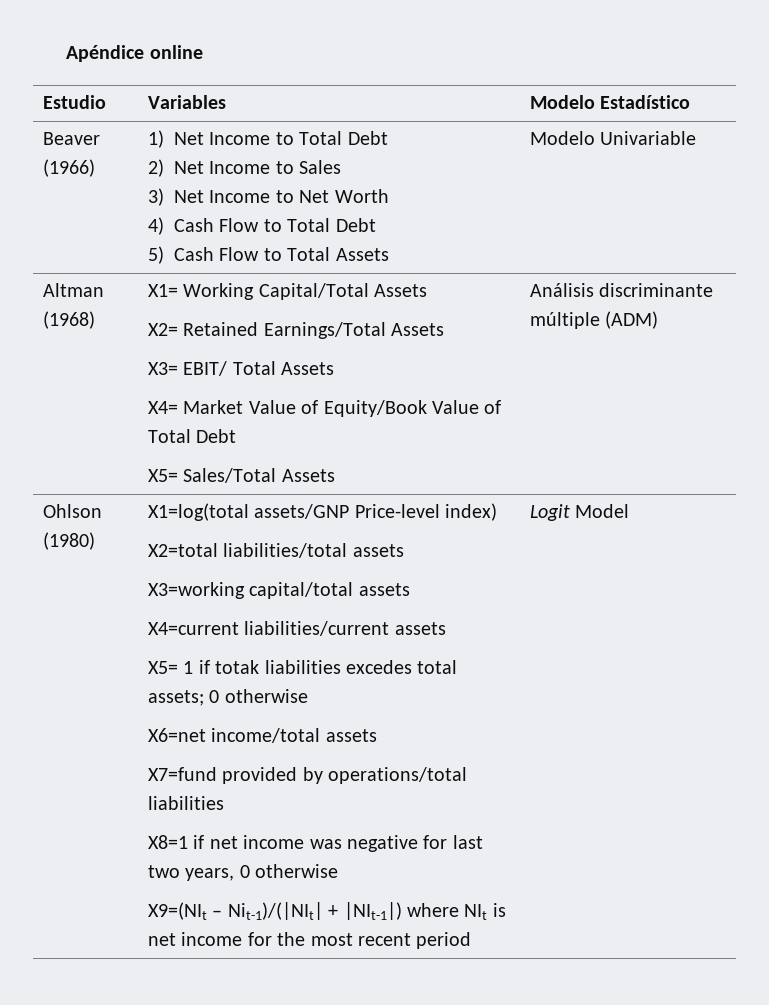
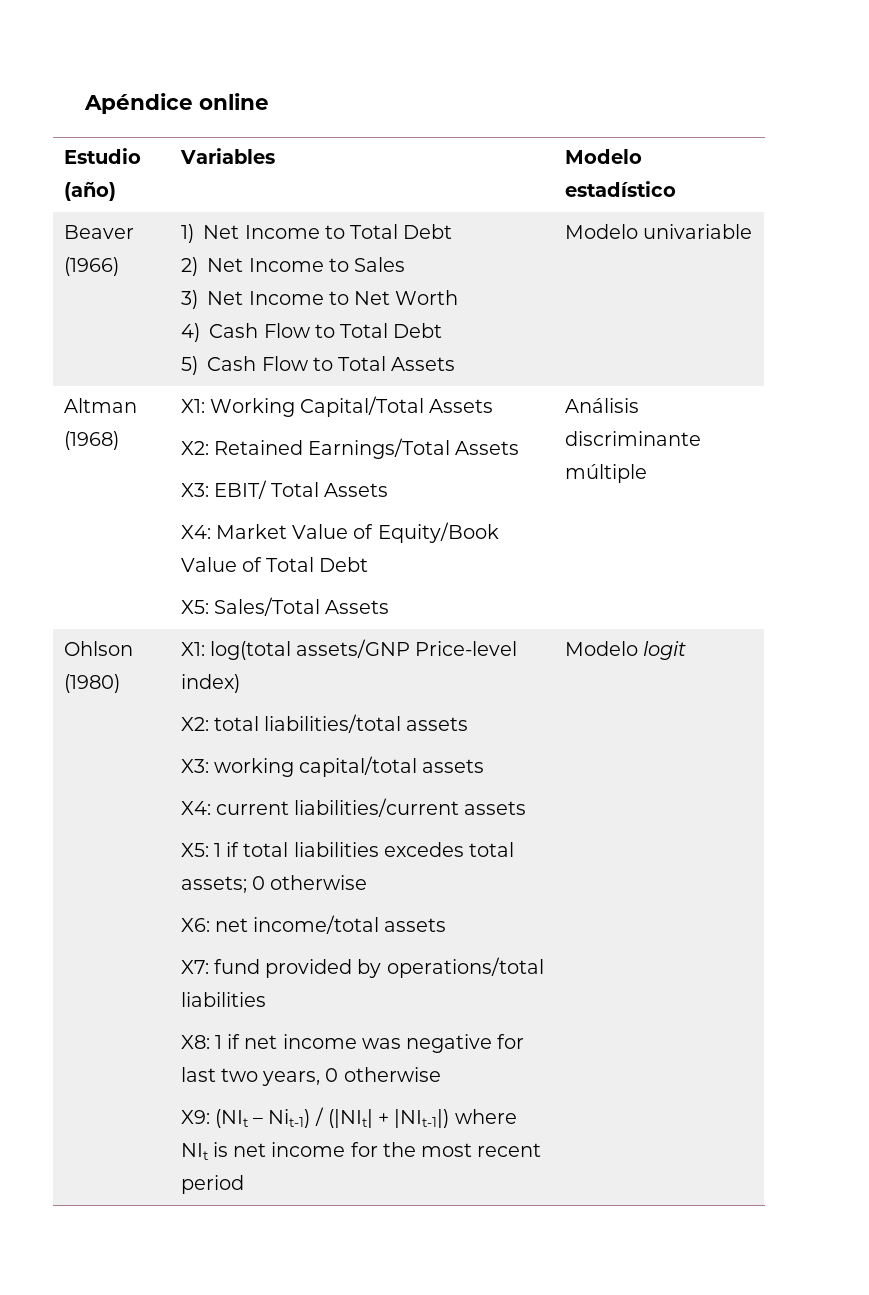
(106, 102) none -> [63,182,116,201] (año)
[600,95,691,109] Estadístico -> [564,181,676,197] estadístico
[600,131,697,145] Univariable -> [642,224,752,239] univariable
[147,284,178,297] X1= -> [180,399,205,413] X1:
[147,323,178,336] X2= -> [180,441,209,455] X2:
[147,362,178,375] X3= -> [180,483,209,497] X3:
[147,401,178,414] X4= -> [180,525,211,539] X4:
[147,469,178,482] X5= -> [180,600,209,614] X5:
[605,311,659,329] (ADM) -> (647, 473) none
[147,503,249,521] X1=log(total -> [180,641,291,660] X1: log(total
[147,543,218,557] X2=total -> [180,716,259,731] X2: total
[147,582,245,599] X3=working -> [180,758,294,777] X3: working
[147,622,239,635] X4=current -> [180,801,289,815] X4: current
[147,660,260,674] X5= 1 if totak -> [180,842,289,857] X5: 1 if total
[147,728,206,742] X6=net -> [180,918,248,932] X6: net
[147,767,217,781] X7=fund -> [180,959,260,974] X7: fund
[147,835,188,849] X8=1 -> [180,1035,222,1049] X8: 1
[147,902,323,920] X9=(NIt – Nit-1)/(|NIt| -> [180,1107,373,1128] X9: (NIt – Nit-1) / (|NIt|
[529,504,630,521] Logit Model -> [564,641,686,660] Modelo logit

